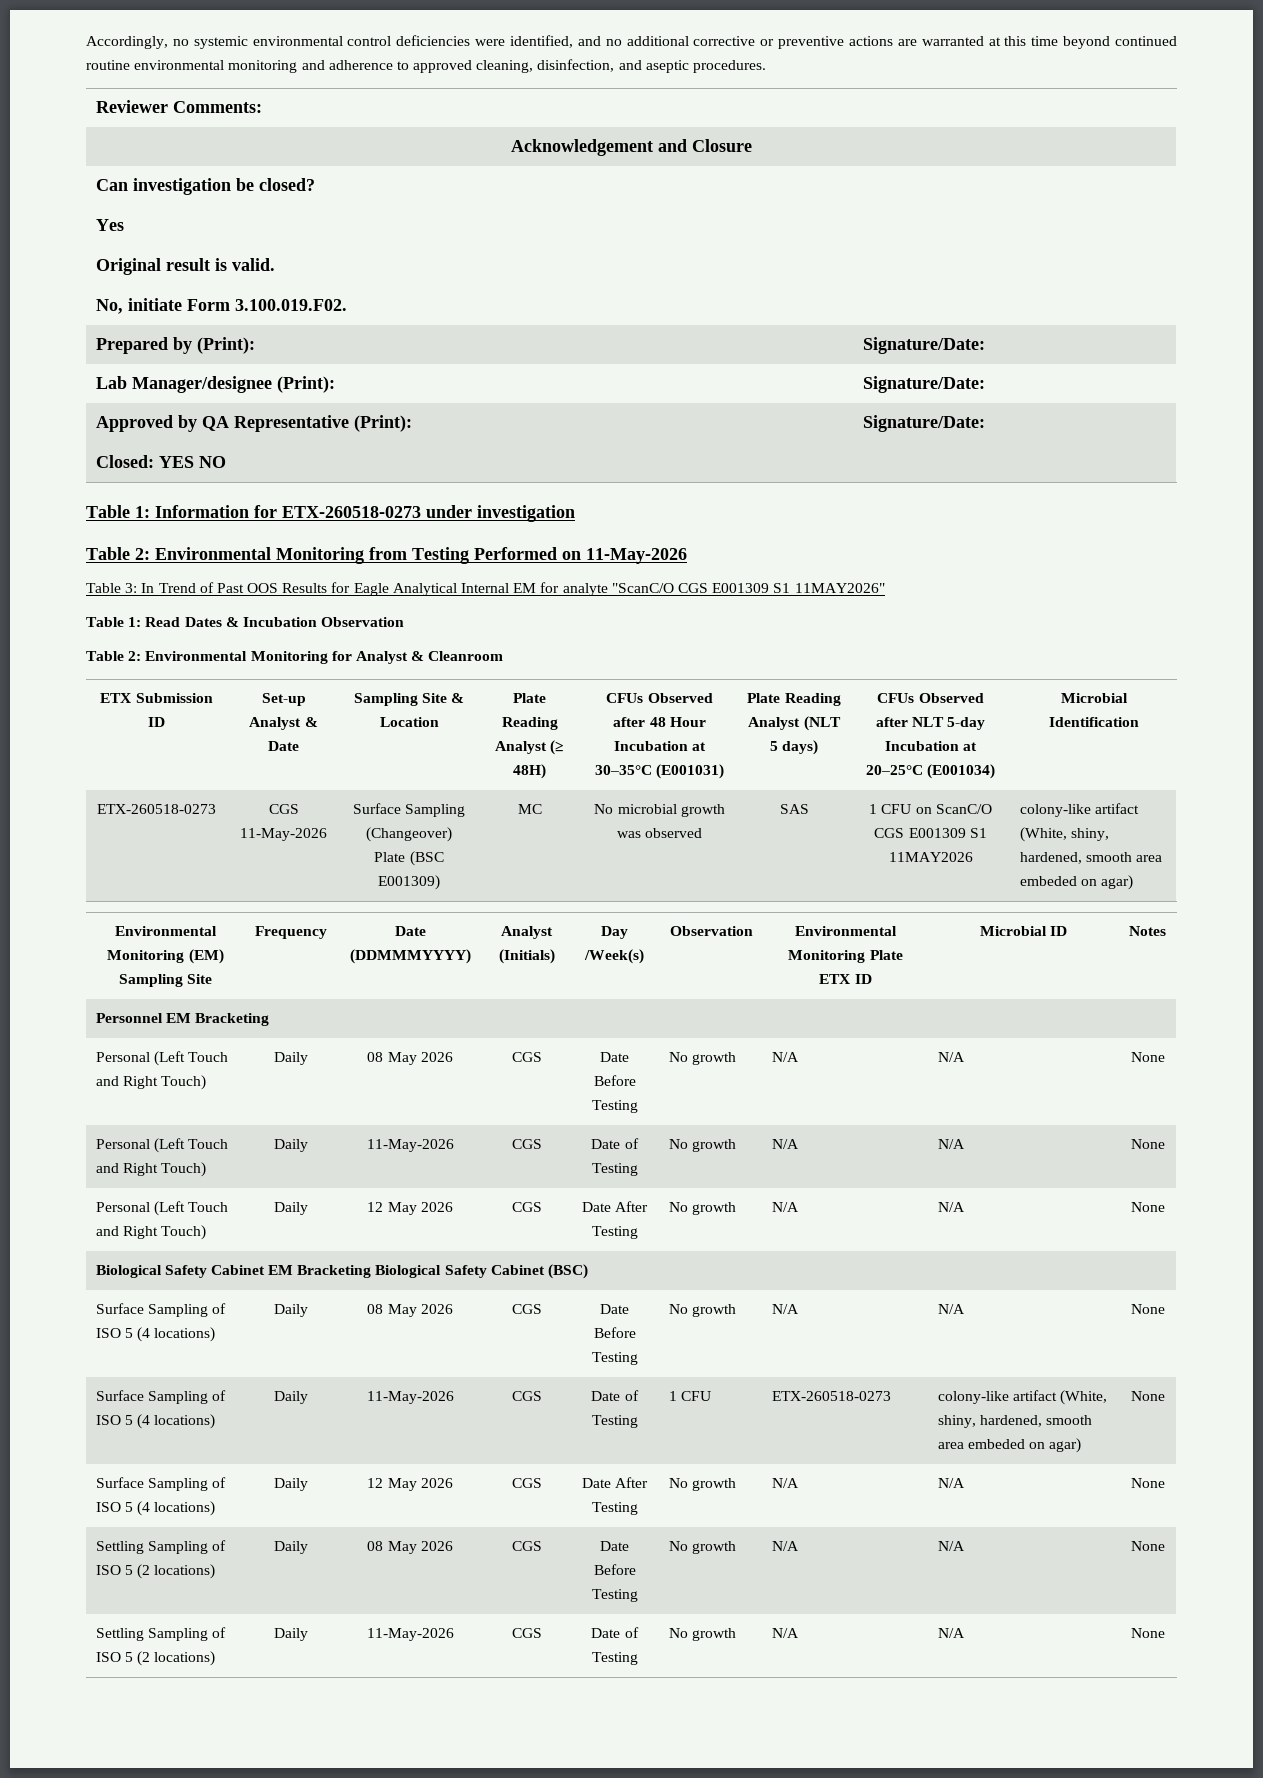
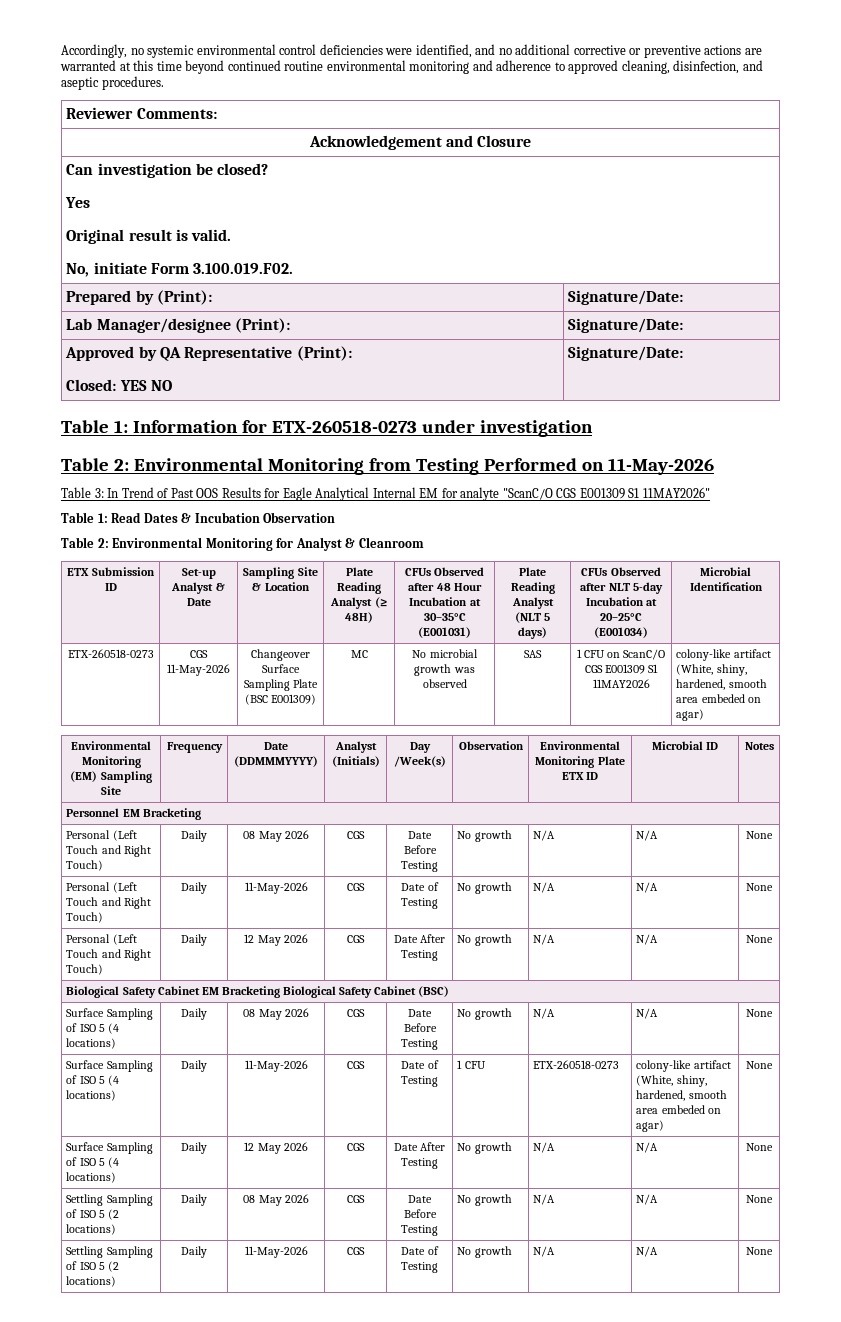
[352,803,466,817] [366,827,452,842] Surface Sampling (Changeover) -> [250,649,310,661] [262,664,300,673] [243,679,290,691] Changeover Surface Sampling

